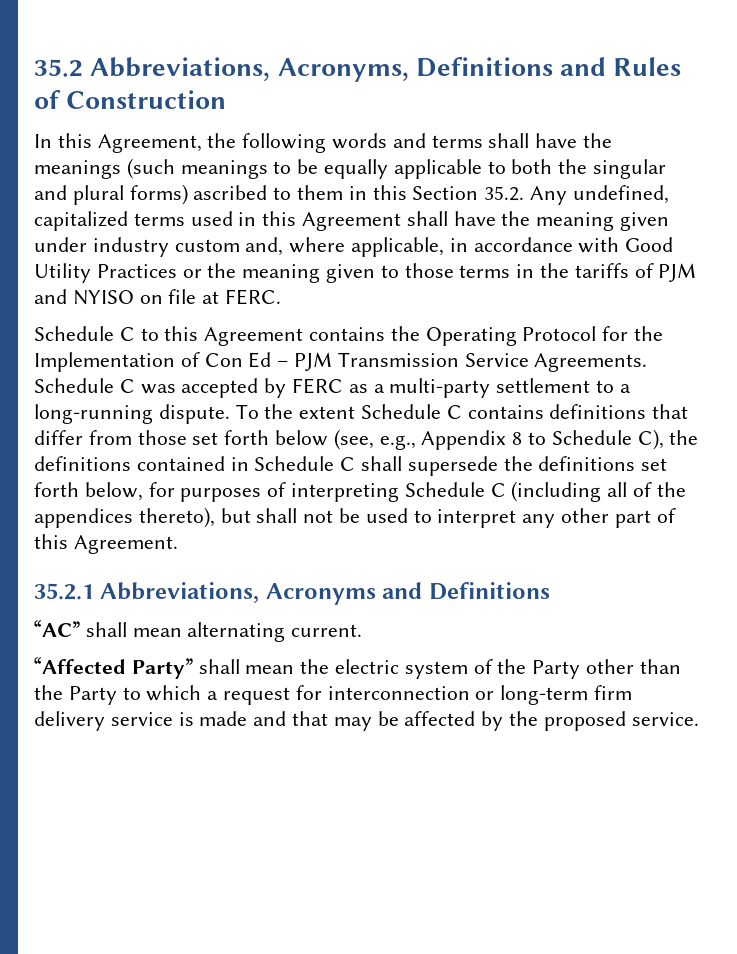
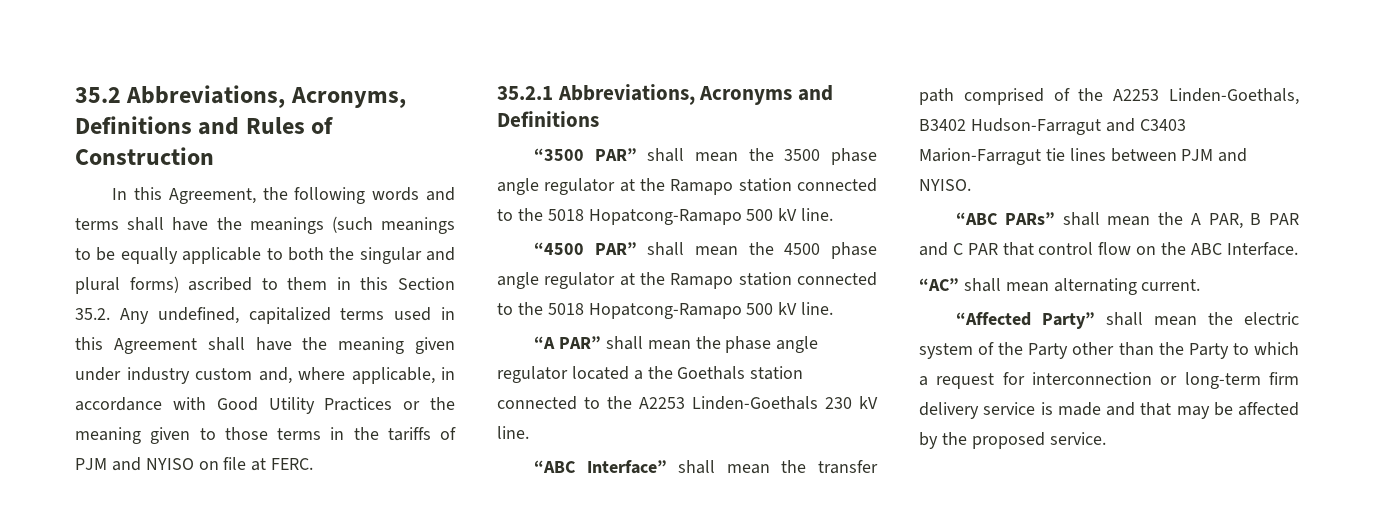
[34,326,664,346] [34,352,648,372] [34,378,631,398] [34,404,689,424] [34,429,699,450] [34,456,668,476] [34,481,686,502] [34,507,676,528] [34,534,178,554] // Schedule C to this Agreement contains the Operating Protocol for the Implementation of Con Ed – PJM Transmission Service Agreements. Schedule C was accepted by FERC as a multi-party settlement to a long-running dispute. To the extent Schedule C contains definitions that differ from those set forth below (see, e.g., Appendix 8 to Schedule C), the definitions contained in Schedule C shall supersede the definitions set forth below, for purposes of interpreting Schedule C (including all of the appendices thereto), but shall not be used to interpret any other part of this Agreement. -> (314, 464) none
(550, 591) none -> [534,148,878,165] [497,178,877,195] [497,208,834,225] [534,242,878,259] [497,272,877,289] [497,302,834,319] [534,336,819,353] [497,366,804,383] [497,396,878,410] [497,426,529,439] [534,460,878,474] [919,88,1299,105] [919,118,1186,135] [919,148,1248,165] [919,179,971,191] [956,212,1299,229] [919,242,1298,256] // “3500 PAR” shall mean the 3500 phase angle regulator at the Ramapo station connected to the 5018 Hopatcong-Ramapo 500 kV line. // “4500 PAR” shall mean the 4500 phase angle regulator at the Ramapo station connected to the 5018 Hopatcong-Ramapo 500 kV line. // “A PAR” shall mean the phase angle regulator located a the Goethals station connected to the A2253 Linden-Goethals 230 kV line. // “ABC Interface” shall mean the transfer path comprised of the A2253 Linden-Goethals, B3402 Hudson-Farragut and C3403 Marion-Farragut tie lines between PJM and NYISO. // “ABC PARs” shall mean the A PAR, B PAR and C PAR that control flow on the ABC Interface.

